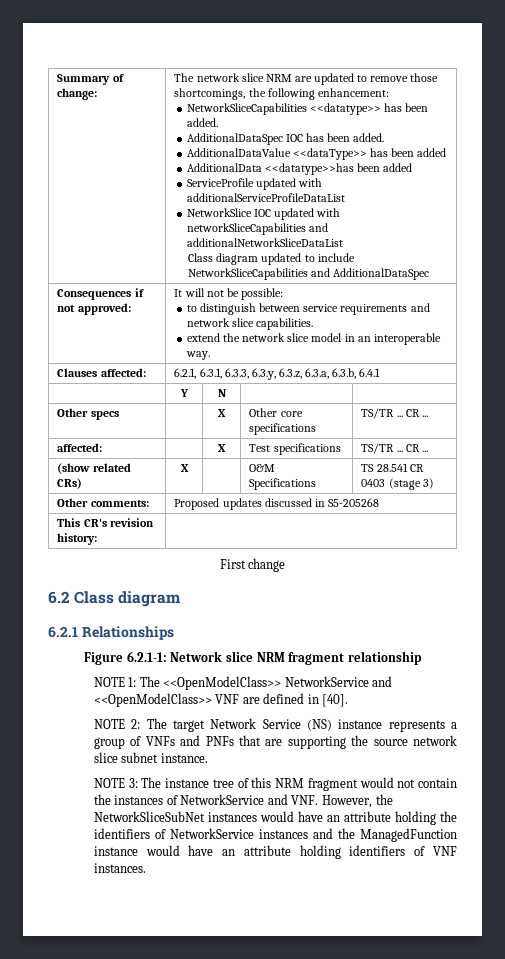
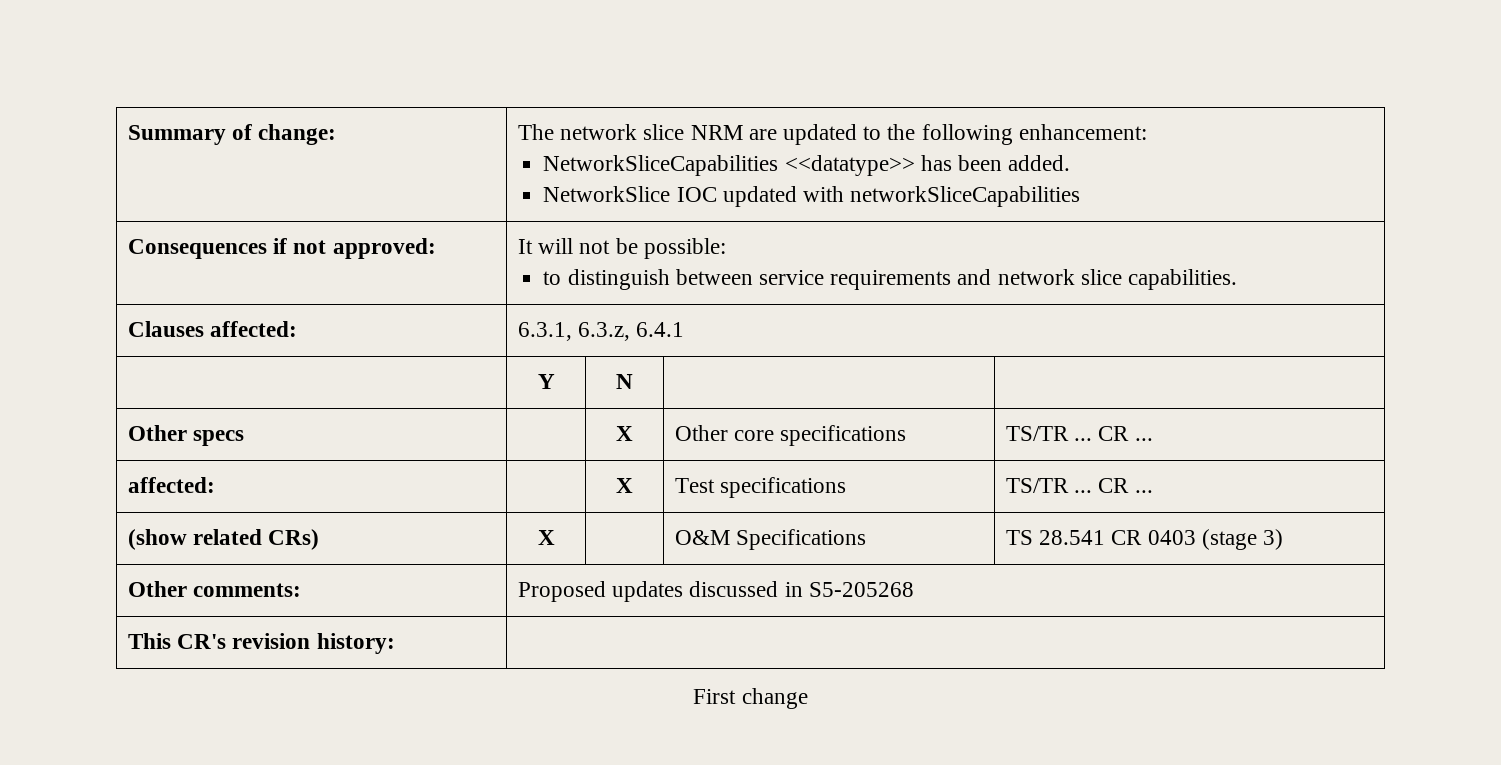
[370,73,439,82] [174,88,246,100] remove those shortcomings, -> (882, 133) none
[187,133,385,145] [187,148,447,160] [187,163,413,175] [187,178,323,190] [187,193,346,202] // AdditionalDataSpec IOC has been added. // AdditionalDataValue <<dataType>> has been added // AdditionalData <<datatype>>has been added // ServiceProfile updated with additionalServiceProfileDataList -> (1071, 163) none
[309,223,329,232] [187,238,344,247] [188,253,355,265] [188,268,430,280] and additionalNetworkSliceDataList // Class diagram updated to include NetworkSliceCapabilities and AdditionalDataSpec -> (1081, 196) none
[187,333,441,345] [186,351,211,360] [57,368,146,377] [174,368,357,380] // extend the network slice model in an interoperable way. // Clauses affected: | 6.2.1, 6.3.1, 6.3.3, 6.3.y, 6.3.z, 6.3.a, 6.3.b, -> [128,321,298,337] [518,322,631,341] // Clauses affected: | 6.3.1, 6.3.z,
[48,591,182,607] [48,626,174,640] [84,651,422,665] [93,676,393,690] [93,693,349,707] [93,718,457,732] [93,735,457,749] [93,752,208,763] [93,777,457,791] [93,794,393,808] [93,811,457,825] [93,828,457,842] [93,845,457,859] [93,863,146,873] // 6.2 Class diagram // 6.2.1 Relationships // Figure 6.2.1-1: Network slice NRM fragment relationship // NOTE 1: The <<OpenModelClass>> NetworkService and <<OpenModelClass>> VNF are defined in [40]. // NOTE 2: The target Network Service (NS) instance represents a group of VNFs and PNFs that are supporting the source network slice subnet instance. // NOTE 3: The instance tree of this NRM fragment would not contain the instances of NetworkService and VNF. However, the NetworkSliceSubNet instances would have an attribute holding the identifiers of NetworkService instances and the ManagedFunction instance would have an attribute holding identifiers of VNF instances. -> (808, 698) none

